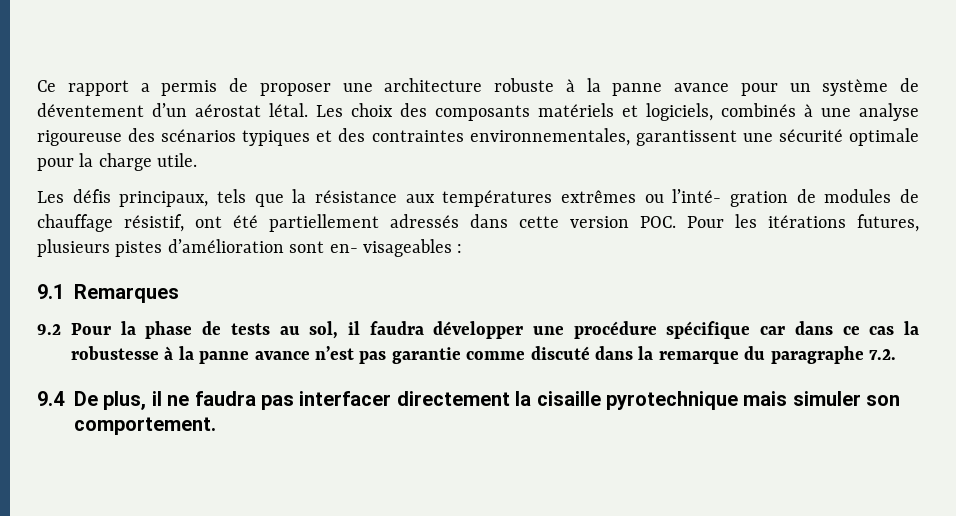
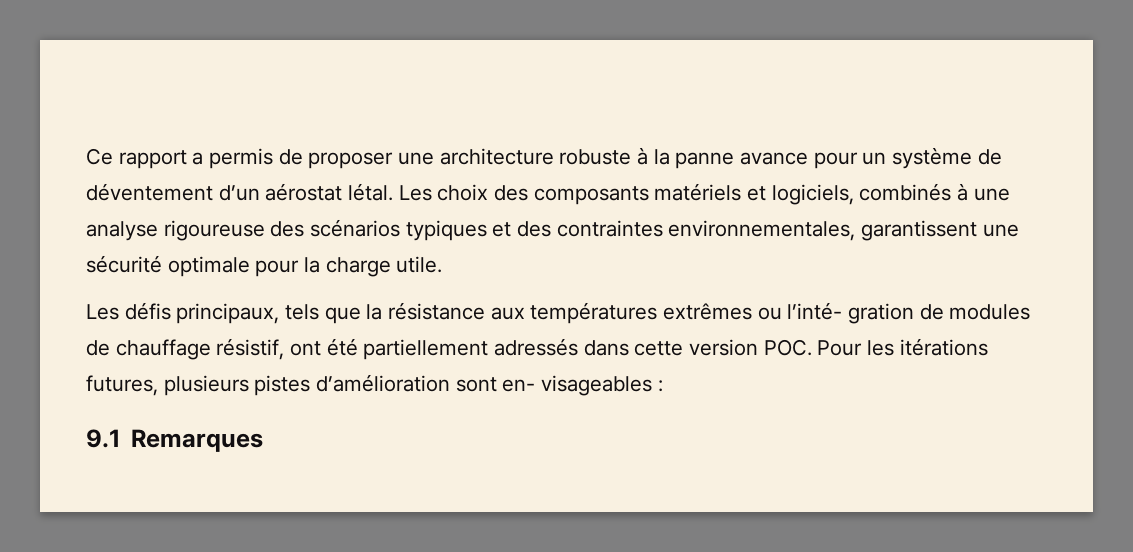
[37,321,920,339] [71,346,896,364] [37,391,901,410] [74,417,216,435] // 9.2 Pour la phase de tests au sol, il faudra développer une procédure spécifique car dans ce cas la robustesse à la panne avance n’est pas garantie comme discuté dans la remarque du paragraphe 7.2. // 9.4 De plus, il ne faudra pas interfacer directement la cisaille pyrotechnique mais simuler son comportement. -> (263, 440) none

